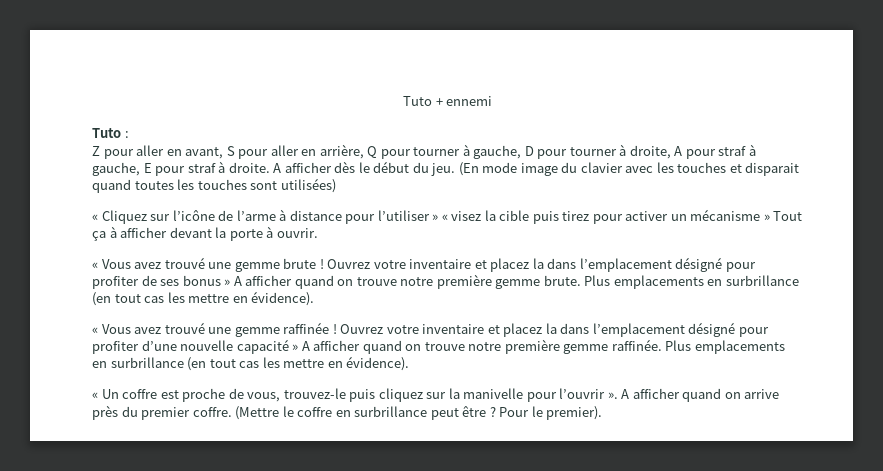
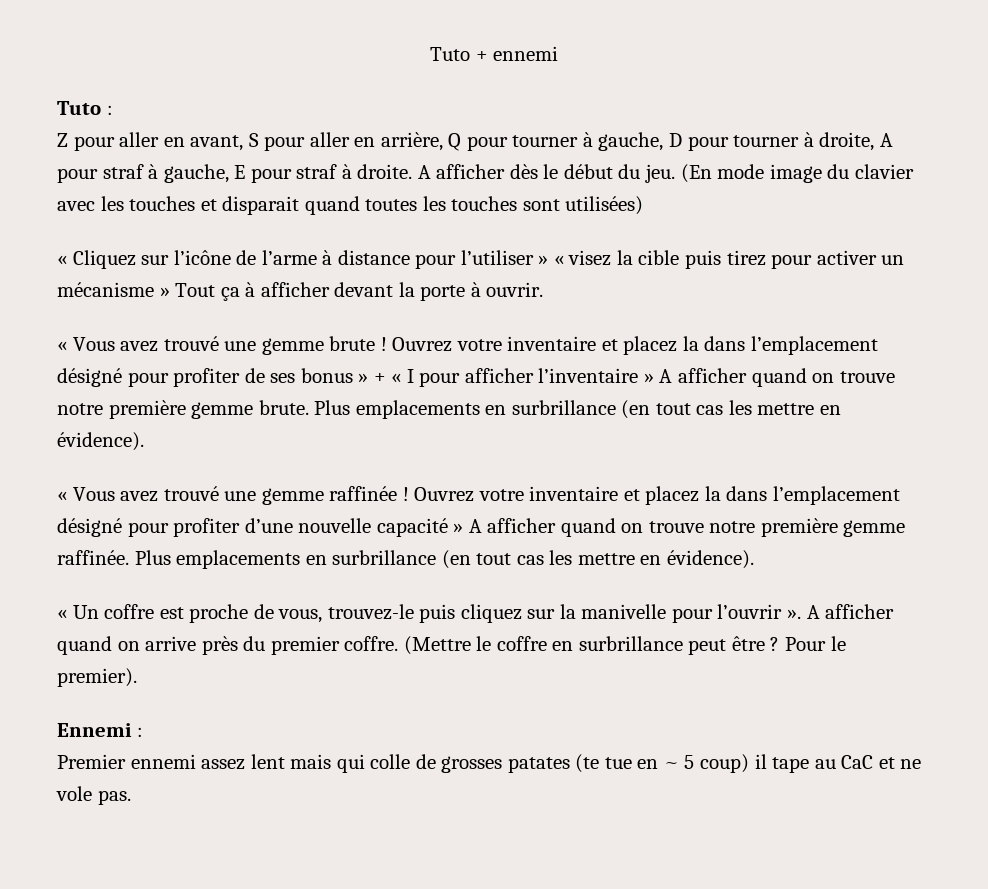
(231, 282) none -> [373,368,654,387] + « I pour afficher l’inventaire »
(603, 413) none -> [57,723,143,737] [57,754,922,773] [56,786,131,805] // Ennemi : // Premier ennemi assez lent mais qui colle de grosses patates (te tue en ~ 5 coup) il tape au CaC et ne vole pas.

